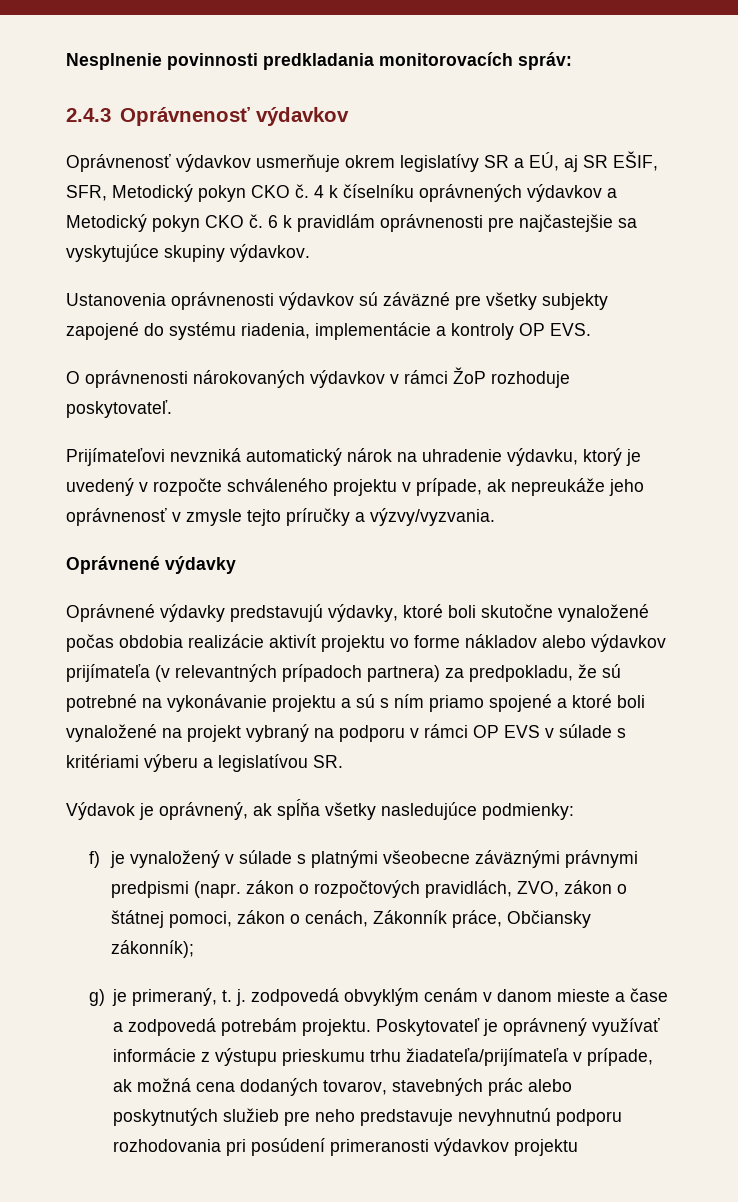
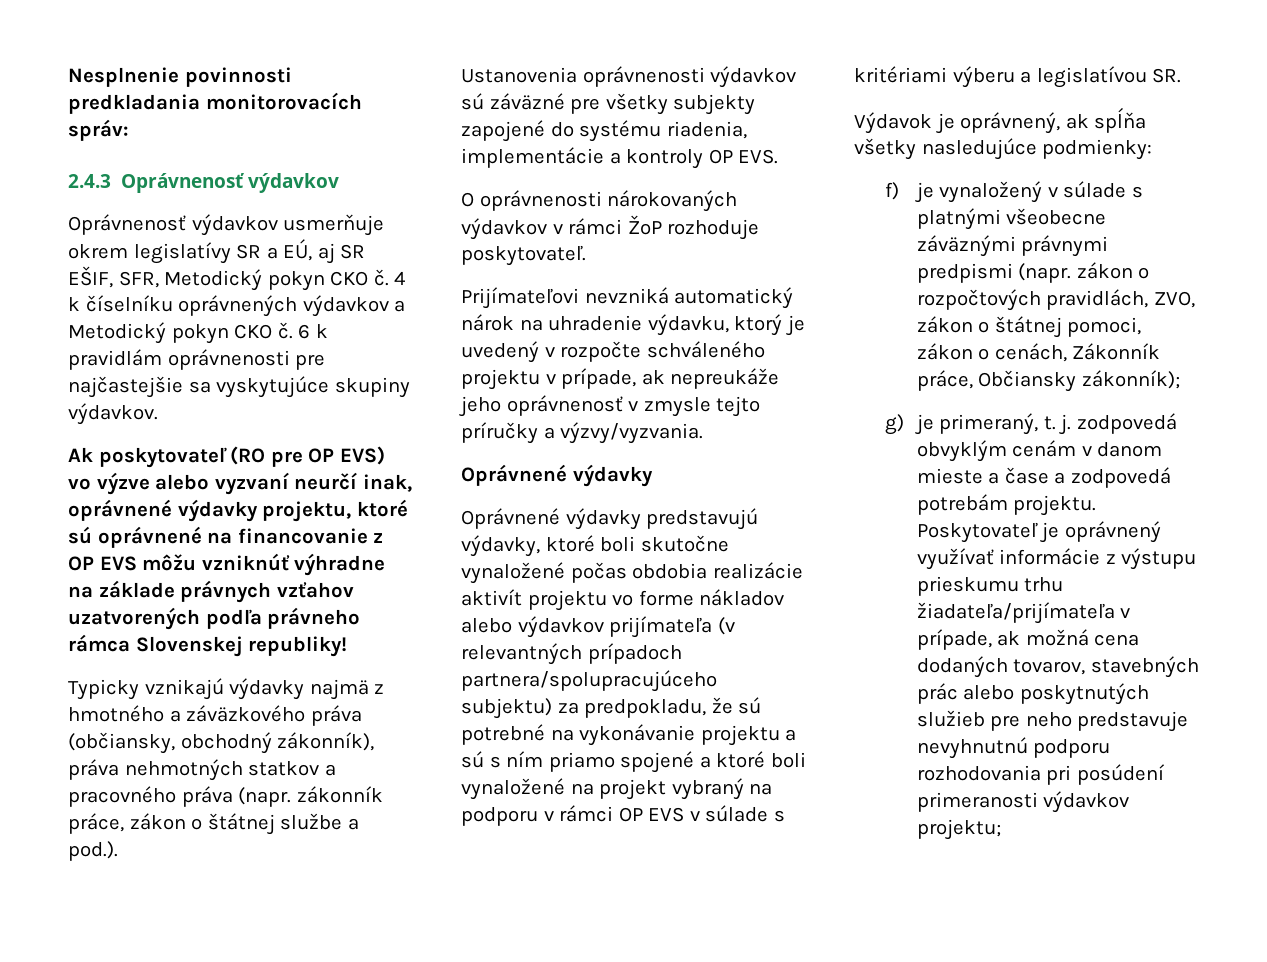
(310, 253) none -> [68,446,385,468] [68,472,412,495] [68,499,408,522] [68,526,384,548] [68,553,386,576] [68,580,354,603] [68,607,361,630] [68,634,348,657] [68,678,385,700] [68,705,362,726] [68,732,375,754] [68,759,336,781] [68,786,383,807] [68,813,359,835] [68,841,118,861] // Ak poskytovateľ (RO pre OP EVS) vo výzve alebo vyzvaní neurčí inak, oprávnené výdavky projektu, ktoré sú oprávnené na financovanie z OP EVS môžu vzniknúť výhradne na základe právnych vzťahov uzatvorených podľa právneho rámca Slovenskej republiky! // Typicky vznikajú výdavky najmä z hmotného a záväzkového práva (občiansky, obchodný zákonník), práva nehmotných statkov a pracovného práva (napr. zákonník práce, zákon o štátnej službe a pod.).
[367,665,440,682] partnera) -> [461,670,717,692] [461,698,552,719] partnera/spolupracujúceho subjektu)
[514,1139,579,1156] projektu -> [916,819,1001,840] projektu;

